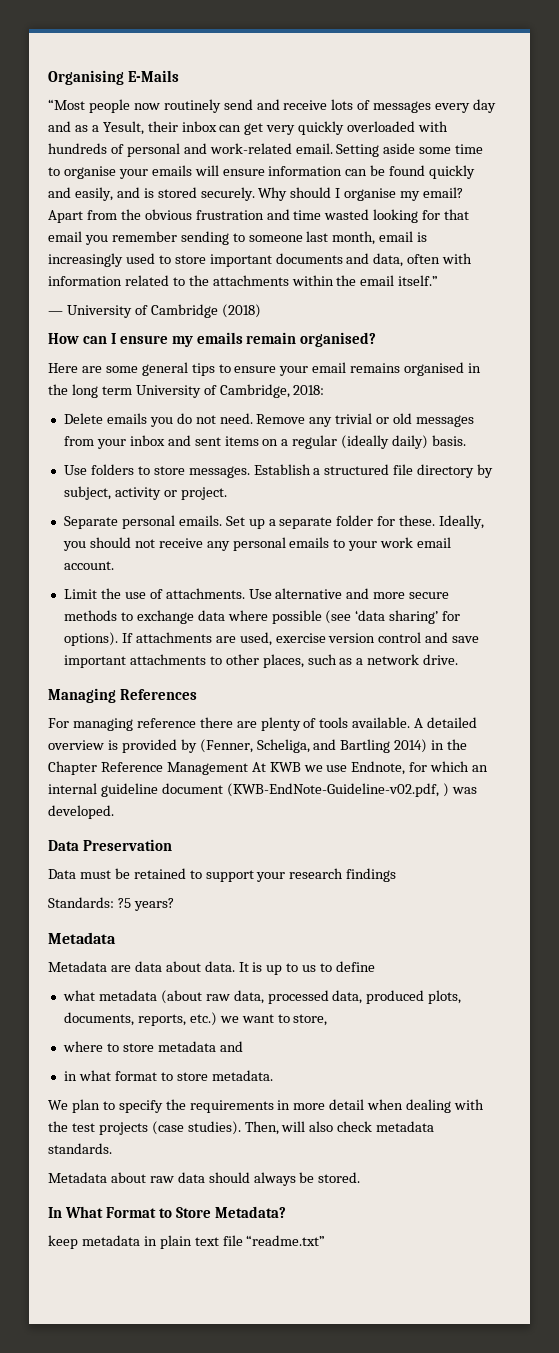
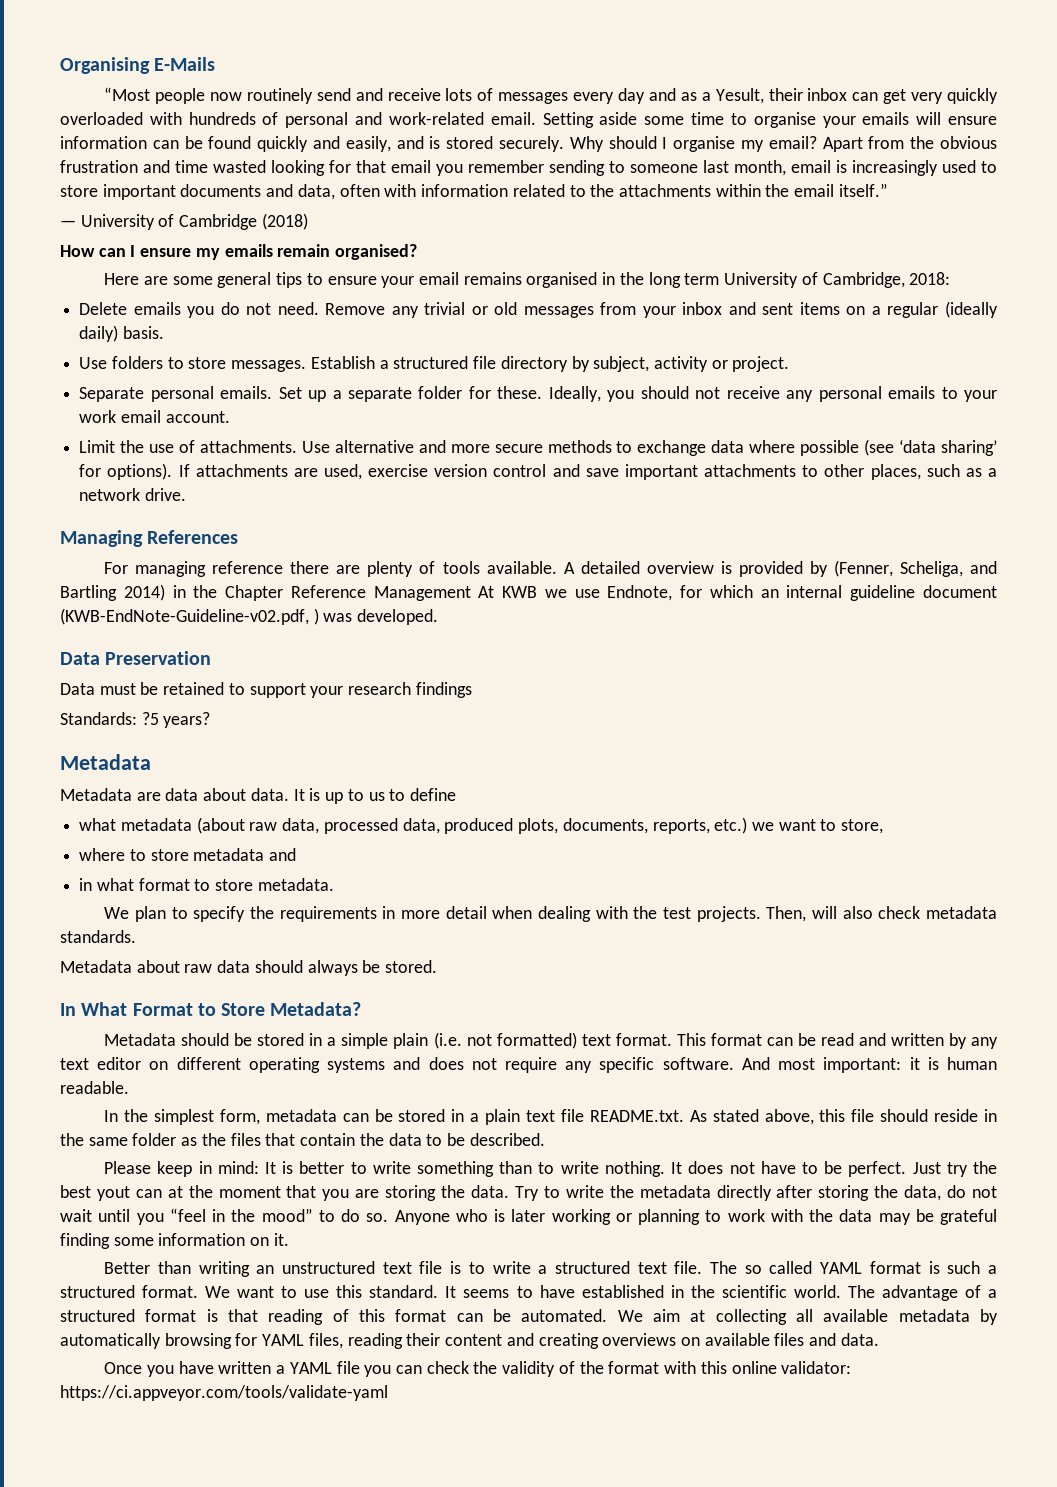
[98,1121,241,1135] projects (case studies). -> [696,906,761,922] projects.
[48,1235,326,1249] keep metadata in plain text file “readme.txt” -> [104,1032,999,1049] [60,1057,997,1073] [60,1081,129,1094] [104,1109,997,1125] [60,1133,545,1146] [104,1161,997,1177] [60,1185,998,1201] [60,1208,997,1225] [60,1233,289,1249] [104,1261,997,1277] [60,1285,997,1301] [60,1309,999,1325] [60,1333,879,1349] [104,1361,852,1377] [60,1385,388,1401] Metadata should be stored in a simple plain (i.e. not formatted) text format. This format can be read and written by any text editor on different operating systems and does not require any specific software. And most important: it is human readable. // In the simplest form, metadata can be stored in a plain text file README.txt. As stated above, this file should reside in the same folder as the files that contain the data to be described. // Please keep in mind: It is better to write something than to write nothing. It does not have to be perfect. Just try the best yout can at the moment that you are storing the data. Try to write the metadata directly after storing the data, do not wait until you “feel in the mood” to do so. Anyone who is later working or planning to work with the data may be grateful finding some information on it. // Better than writing an unstructured text file is to write a structured text file. The so called YAML format is such a structured format. We want to use this standard. It seems to have established in the scientific world. The advantage of a structured format is that reading of this format can be automated. We aim at collecting all available metadata by automatically browsing for YAML files, reading their content and creating overviews on available files and data. // Once you have written a YAML file you can check the validity of the format with this online validator: https://ci.appveyor.com/tools/validate-yaml

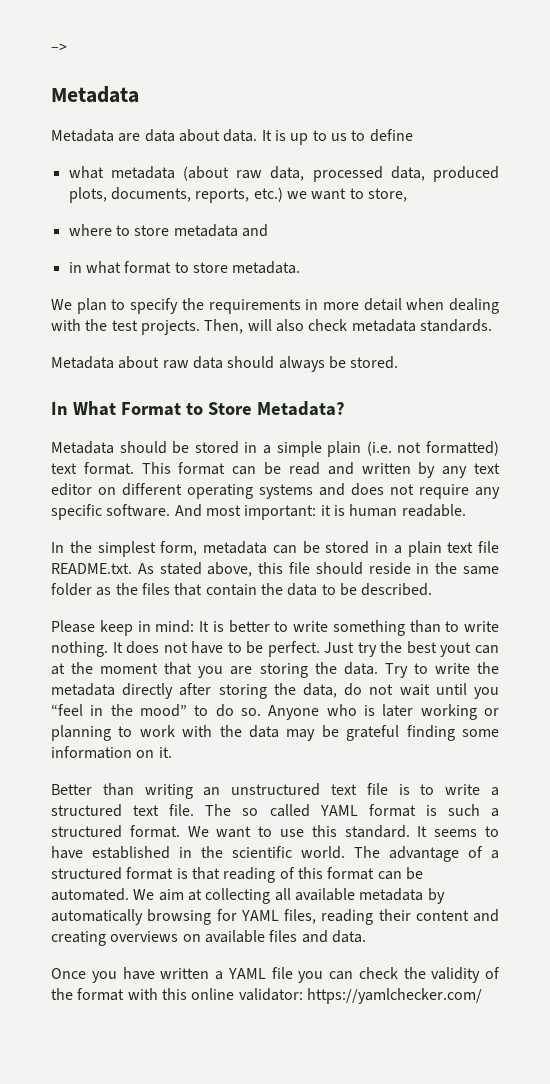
[60,57,216,74] [104,87,998,104] [60,112,998,128] [60,136,997,152] [60,160,997,176] [60,183,888,200] [60,213,308,230] [60,244,418,260] [104,272,951,288] [79,301,999,318] [79,325,164,342] [79,356,790,372] [79,386,998,402] [79,410,230,423] [79,439,997,456] [79,463,998,480] [79,488,186,501] [60,530,239,547] [104,560,997,577] [60,584,997,601] [60,608,439,625] [60,651,212,665] [60,682,472,698] [60,712,211,728] Organising E-Mails // “Most people now routinely send and receive lots of messages every day and as a Yesult, their inbox can get very quickly overloaded with hundreds of personal and work-related email. Setting aside some time to organise your emails will ensure information can be found quickly and easily, and is stored securely. Why should I organise my email? Apart from the obvious frustration and time wasted looking for that email you remember sending to someone last month, email is increasingly used to store important documents and data, often with information related to the attachments within the email itself.” // — University of Cambridge (2018) // How can I ensure my emails remain organised? // Here are some general tips to ensure your email remains organised in the long term University of Cambridge, 2018: // Delete emails you do not need. Remove any trivial or old messages from your inbox and sent items on a regular (ideally daily) basis. // Use folders to store messages. Establish a structured file directory by subject, activity or project. // Separate personal emails. Set up a separate folder for these. Ideally, you should not receive any personal emails to your work email account. // Limit the use of attachments. Use alternative and more secure methods to exchange data where possible (see ‘data sharing’ for options). If attachments are used, exercise version control and save important attachments to other places, such as a network drive. // Managing References // For managing reference there are plenty of tools available. A detailed overview is provided by (Fenner, Scheliga, and Bartling 2014) in the Chapter Reference Management At KWB we use Endnote, for which an internal guideline document (KWB-EndNote-Guideline-v02.pdf, ) was developed. // Data Preservation // Data must be retained to support your research findings // Standards: ?5 years? -> [51,43,67,52] –>
[60,1385,388,1401] https://ci.appveyor.com/tools/validate-yaml -> [306,988,482,1004] https://yamlchecker.com/

